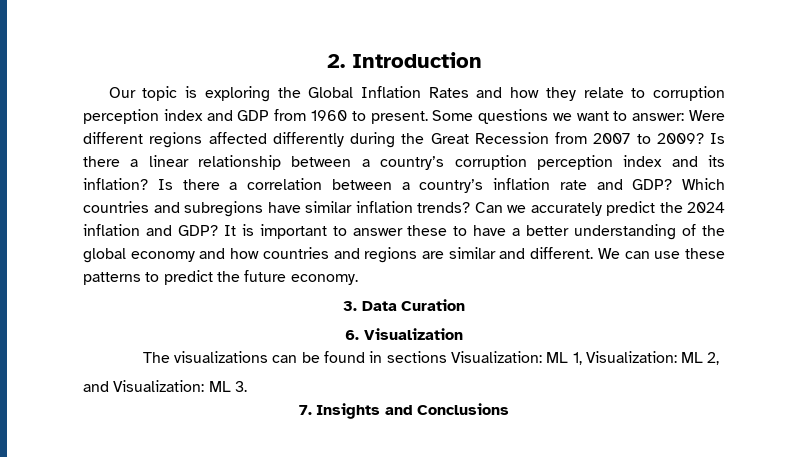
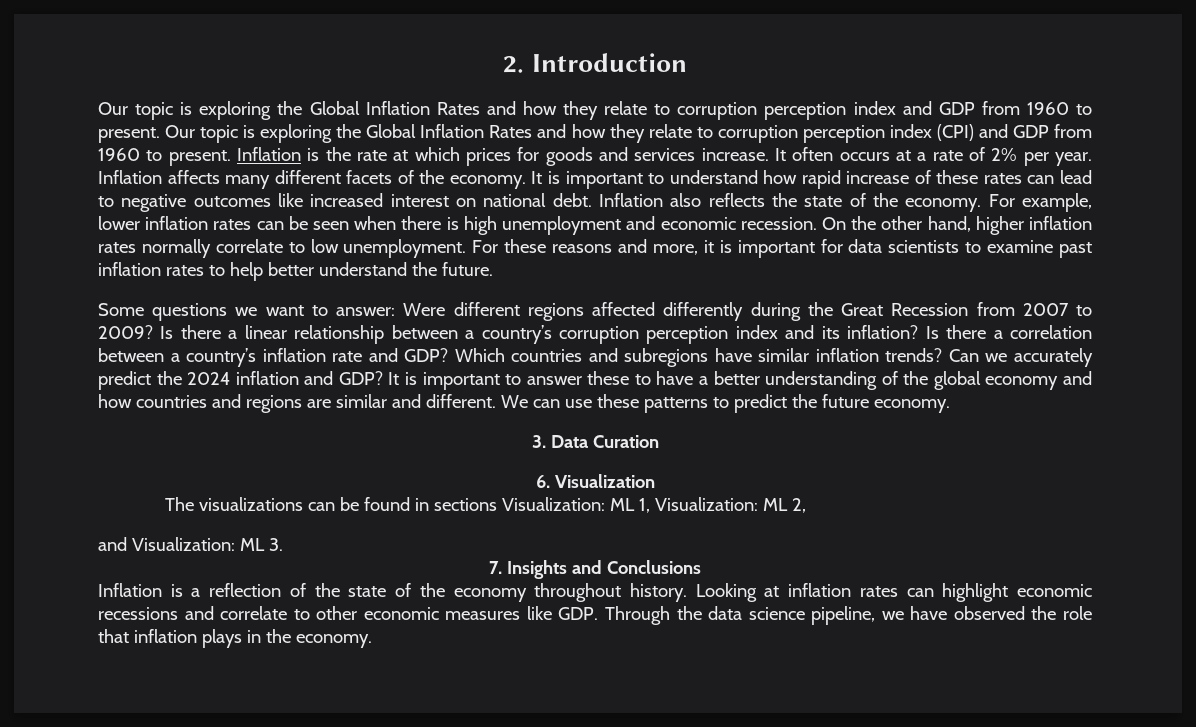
(428, 117) none -> [165,124,1092,143] [98,147,1093,166] [98,170,1092,189] [98,193,1092,212] [98,216,1092,235] [98,239,1093,258] [98,262,493,281] Our topic is exploring the Global Inflation Rates and how they relate to corruption perception index (CPI) and GDP from 1960 to present. Inflation is the rate at which prices for goods and services increase. It often occurs at a rate of 2% per year. Inflation affects many different facets of the economy. It is important to understand how rapid increase of these rates can lead to negative outcomes like increased interest on national debt. Inflation also reflects the state of the economy. For example, lower inflation rates can be seen when there is high unemployment and economic recession. On the other hand, higher inflation rates normally correlate to low unemployment. For these reasons and more, it is important for data scientists to examine past inflation rates to help better understand the future. //
(509, 409) none -> [98,583,1092,602] [98,606,1092,625] [98,629,372,648] // Inflation is a reflection of the state of the economy throughout history. Looking at inflation rates can highlight economic recessions and correlate to other economic measures like GDP. Through the data science pipeline, we have observed the role that inflation plays in the economy.

